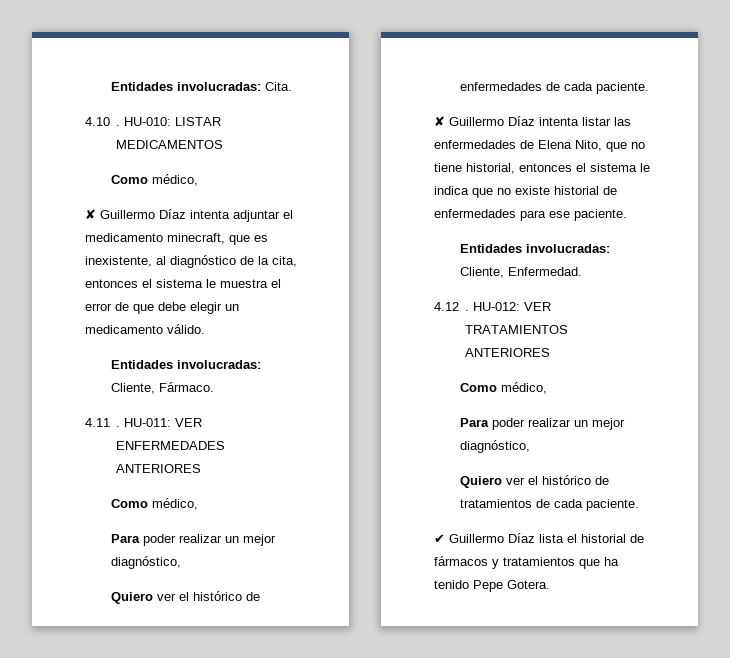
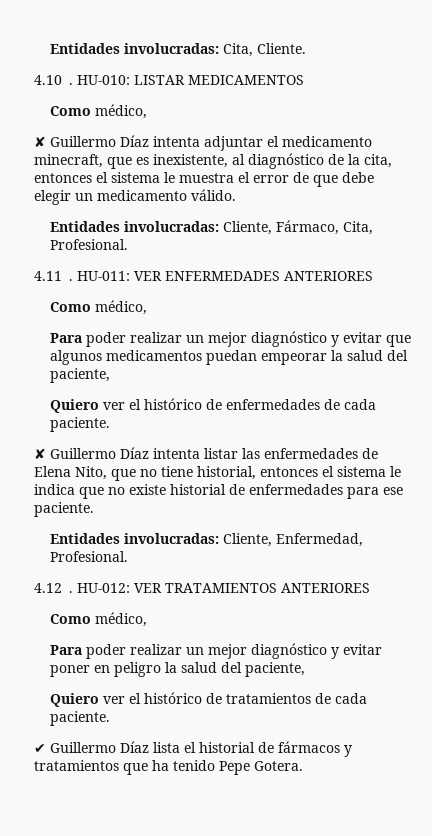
[110,82,292,91] Entidades involucradas: Cita. -> [49,43,306,57] Entidades involucradas: Cita, Cliente.
[158,382,214,392] Fármaco. -> [275,220,373,235] [49,239,128,250] Fármaco, Cita, Profesional.
[110,556,181,569] diagnóstico, -> [250,331,411,347] [49,350,408,365] [49,368,110,383] diagnóstico y evitar que algunos medicamentos puedan empeorar la salud del paciente,
[507,267,582,276] Enfermedad. -> [275,533,363,547] [49,551,128,562] Enfermedad, Profesional.
[459,440,530,453] diagnóstico, -> [250,643,382,659] [49,662,305,677] diagnóstico y evitar poner en peligro la salud del paciente,

